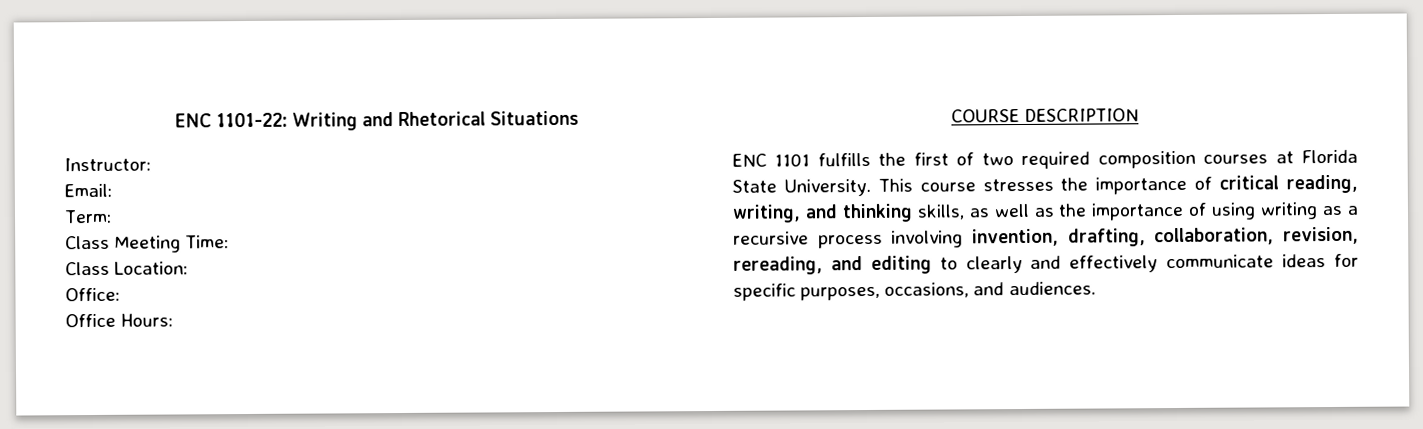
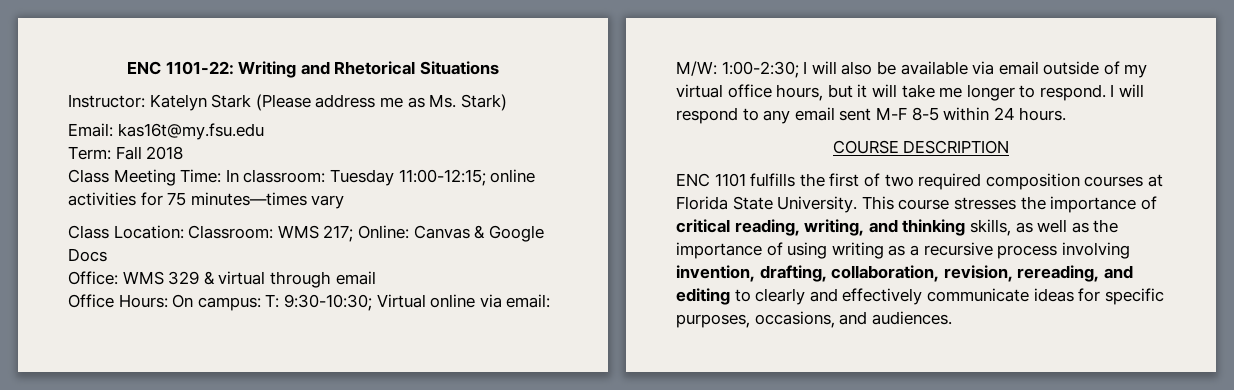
(151, 164) none -> [149,94,507,111] Katelyn Stark (Please address me as Ms. Stark)
(112, 190) none -> [117,123,264,140] kas16t@my.fsu.edu
(112, 216) none -> [115,146,184,160] Fall 2018
[65,261,189,276] [65,287,120,302] [65,313,174,328] // Class Location: // Office: // Office Hours: -> [225,169,536,186] [68,192,345,209] [68,225,544,242] [68,248,107,262] [68,271,376,288] [68,294,551,311] [676,61,1148,78] [676,84,1145,101] [676,107,1067,124] In classroom: Tuesday 11:00-12:15; online activities for 75 minutes—times vary // Class Location: Classroom: WMS 217; Online: Canvas & Google Docs // Office: WMS 329 & virtual through email // Office Hours: On campus: T: 9:30-10:30; Virtual online via email: M/W: 1:00-2:30; I will also be available via email outside of my virtual office hours, but it will take me longer to respond. I will respond to any email sent M-F 8-5 within 24 hours.

